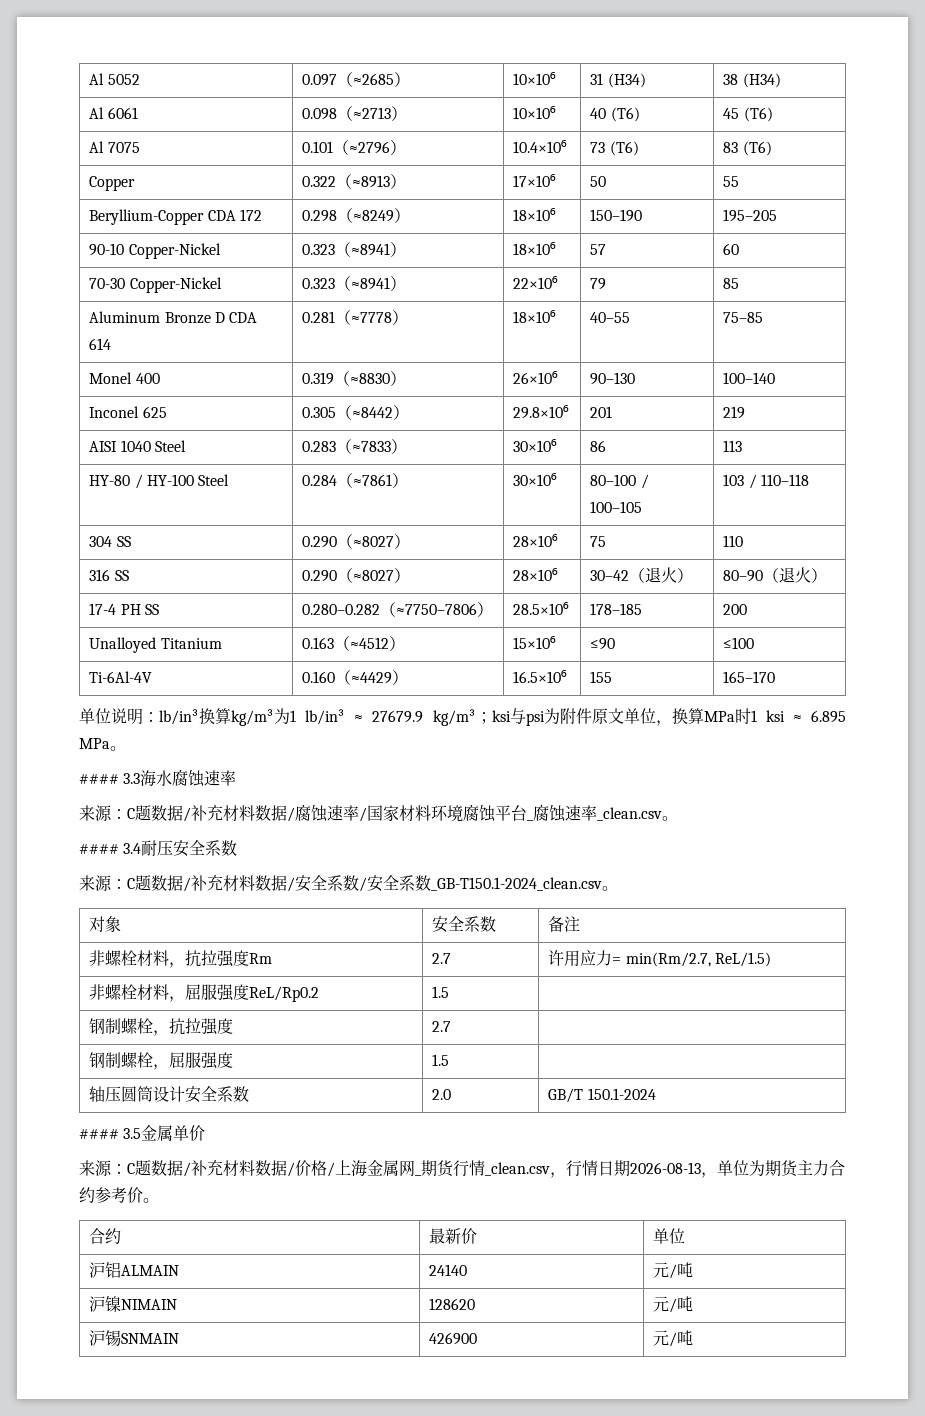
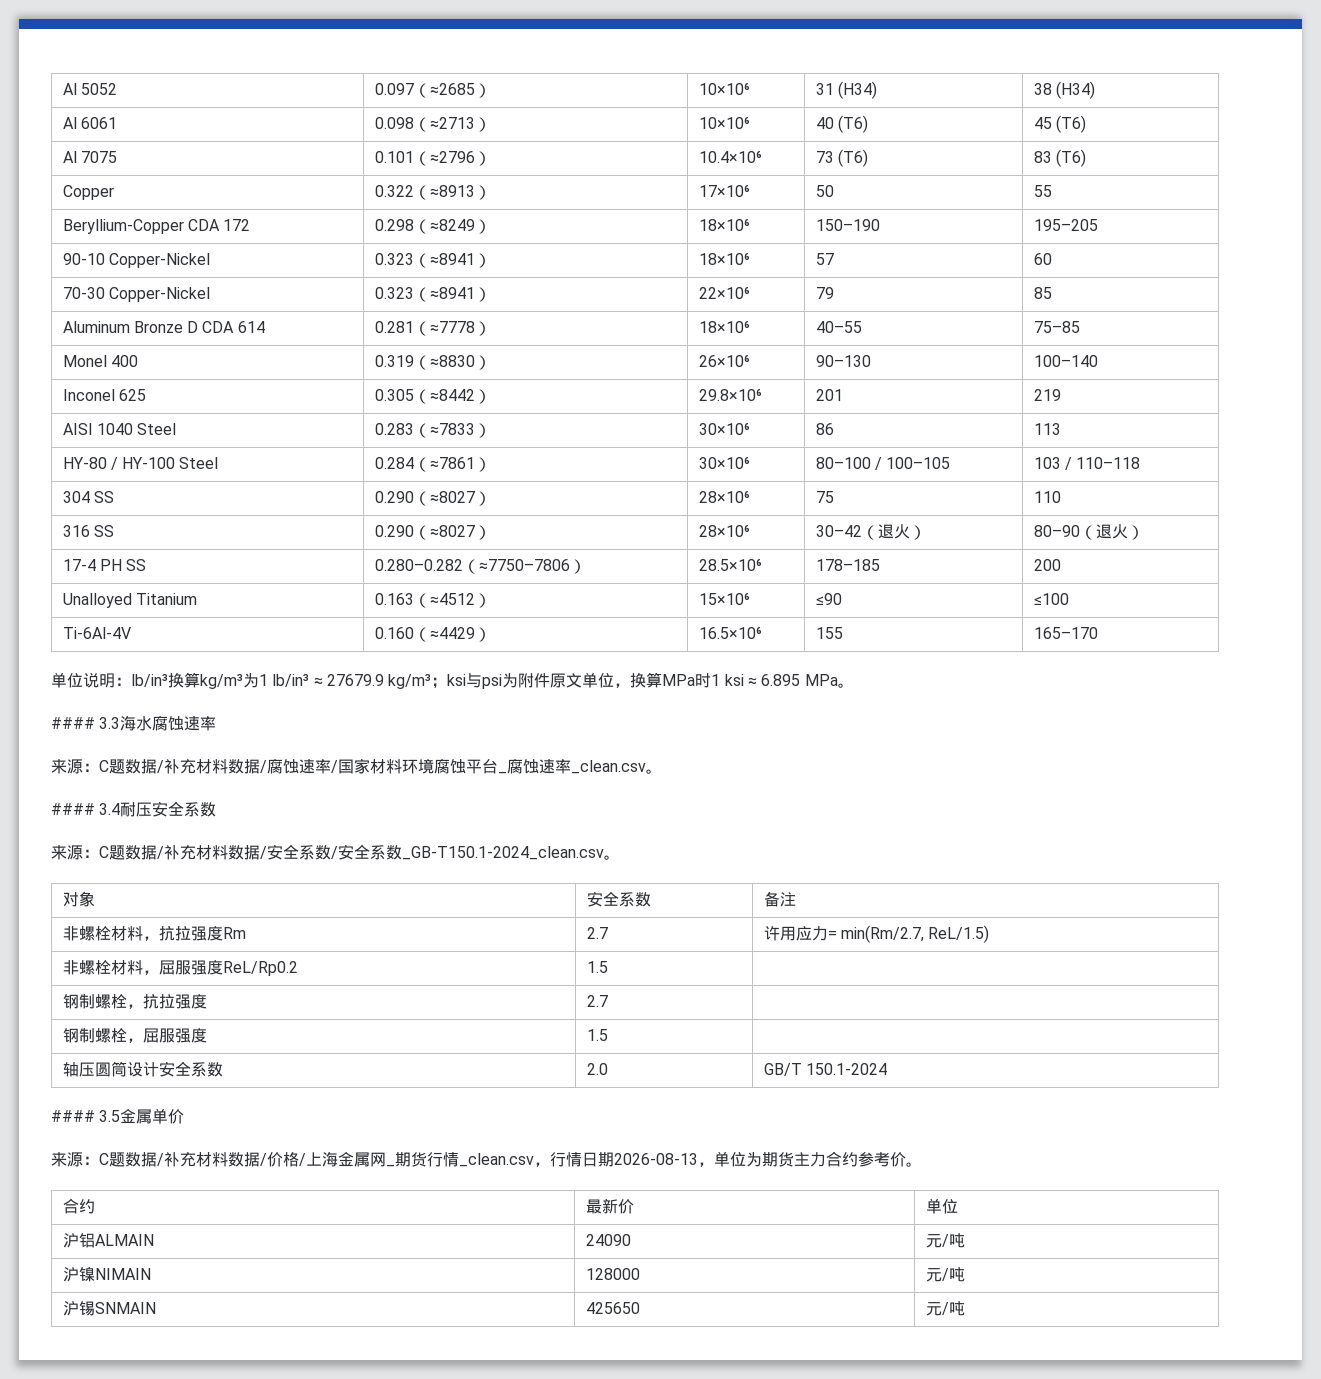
[429,1264,468,1276] 24140 -> [585,1234,631,1246] 24090
[429,1298,476,1310] 128620 -> [585,1268,640,1280] 128000
[429,1332,478,1345] 426900 -> [585,1302,640,1314] 425650

